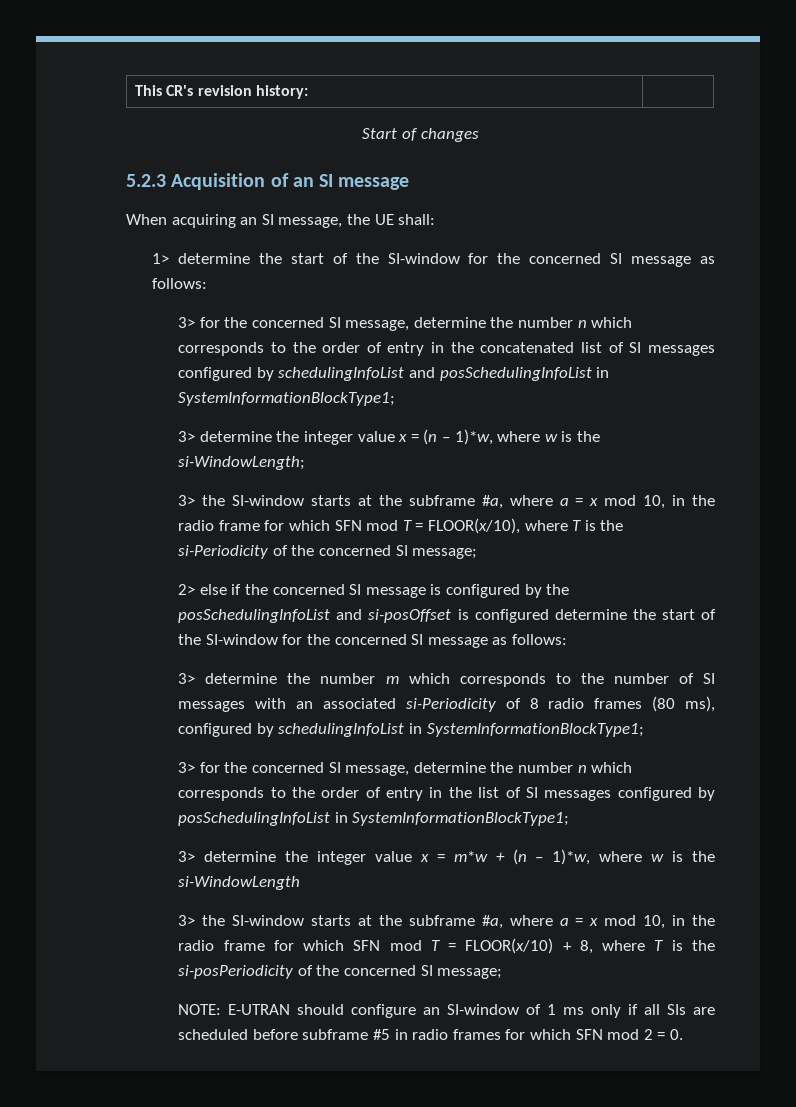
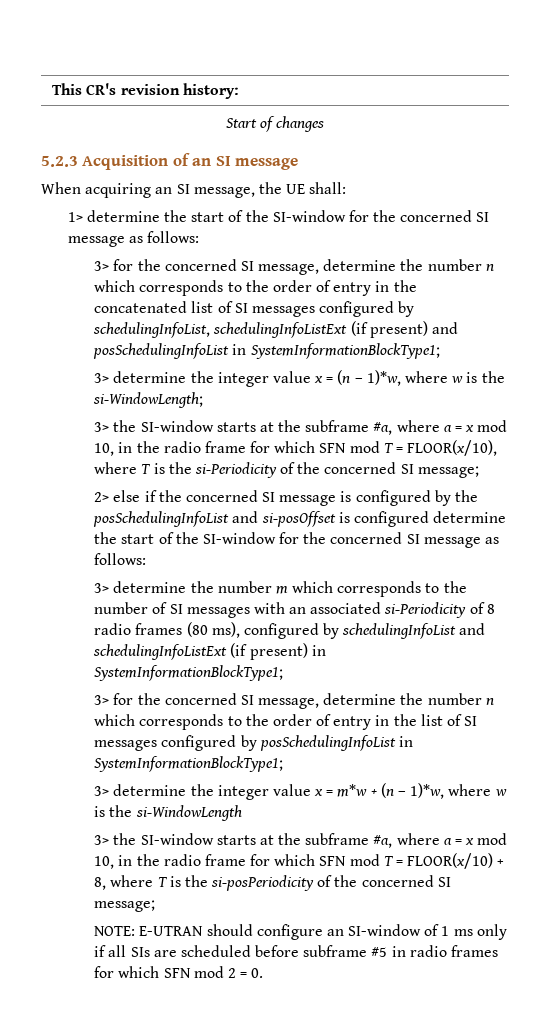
[278,367,405,381] schedulingInfoList -> [93,321,428,338] schedulingInfoList, schedulingInfoListExt (if present)
(405, 730) none -> [459,623,486,635] [93,643,308,660] and schedulingInfoListExt (if present)

